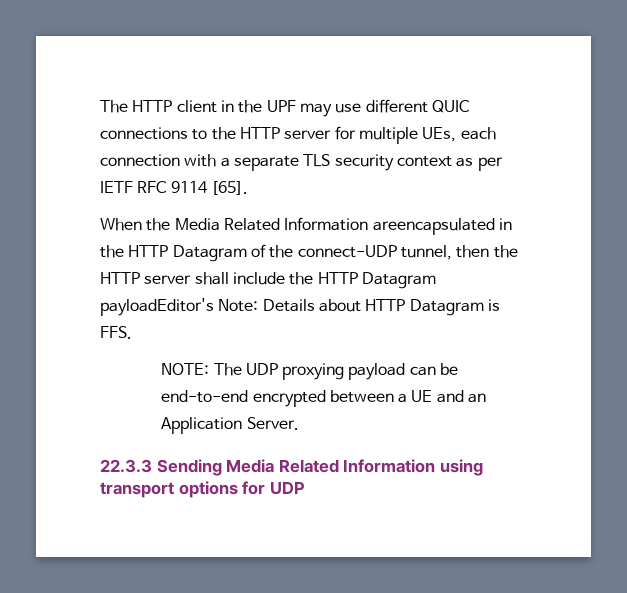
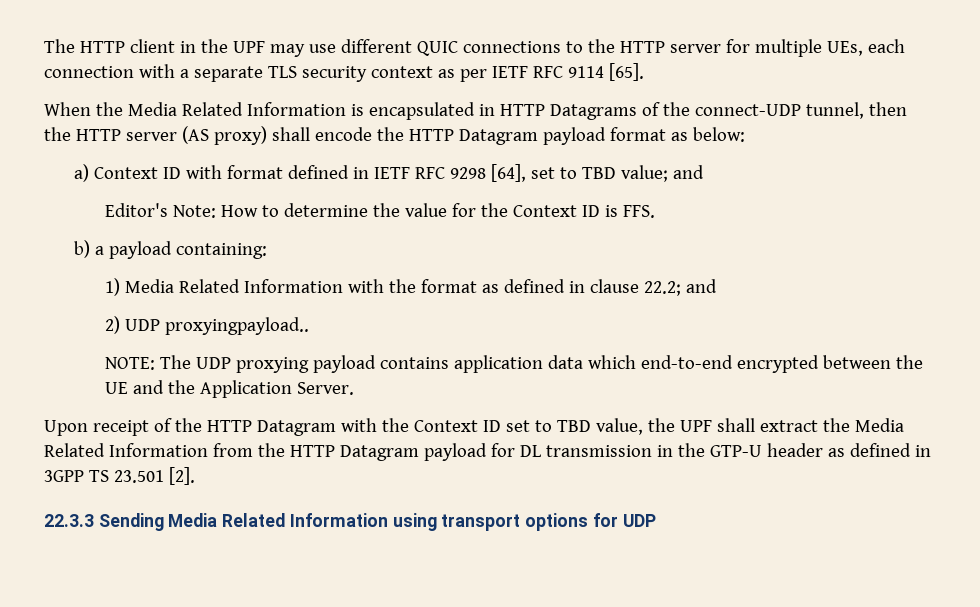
[372,218,512,235] [100,245,247,262] areencapsulated in the HTTP Datagram -> [350,102,637,120] is encapsulated in HTTP Datagrams
[194,272,436,289] [100,298,500,316] [100,326,132,339] shall include the HTTP Datagram payloadEditor's Note: Details about HTTP Datagram is FFS. -> [181,126,745,145] [74,164,705,182] [104,203,655,218] [74,240,268,259] [104,278,717,296] [104,316,309,335] (AS proxy) shall encode the HTTP Datagram payload format as below: // a) Context ID with format defined in IETF RFC 9298 [64], set to TBD value; and // Editor's Note: How to determine the value for the Context ID is FFS. // b) a payload containing: // 1) Media Related Information with the format as defined in clause 22.2; and // 2) UDP proxyingpayload..
[409,363,459,376] can be -> [379,355,636,373] contains application data which
[398,394,408,403] a -> [895,355,923,369] the
[468,393,487,403] an -> [167,380,195,394] the
(299, 423) none -> [44,418,904,436] [44,443,931,461] [44,467,195,485] // Upon receipt of the HTTP Datagram with the Context ID set to TBD value, the UPF shall extract the Media Related Information from the HTTP Datagram payload for DL transmission in the GTP-U header as defined in 3GPP TS 23.501 [2].

